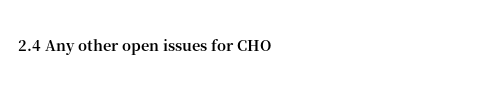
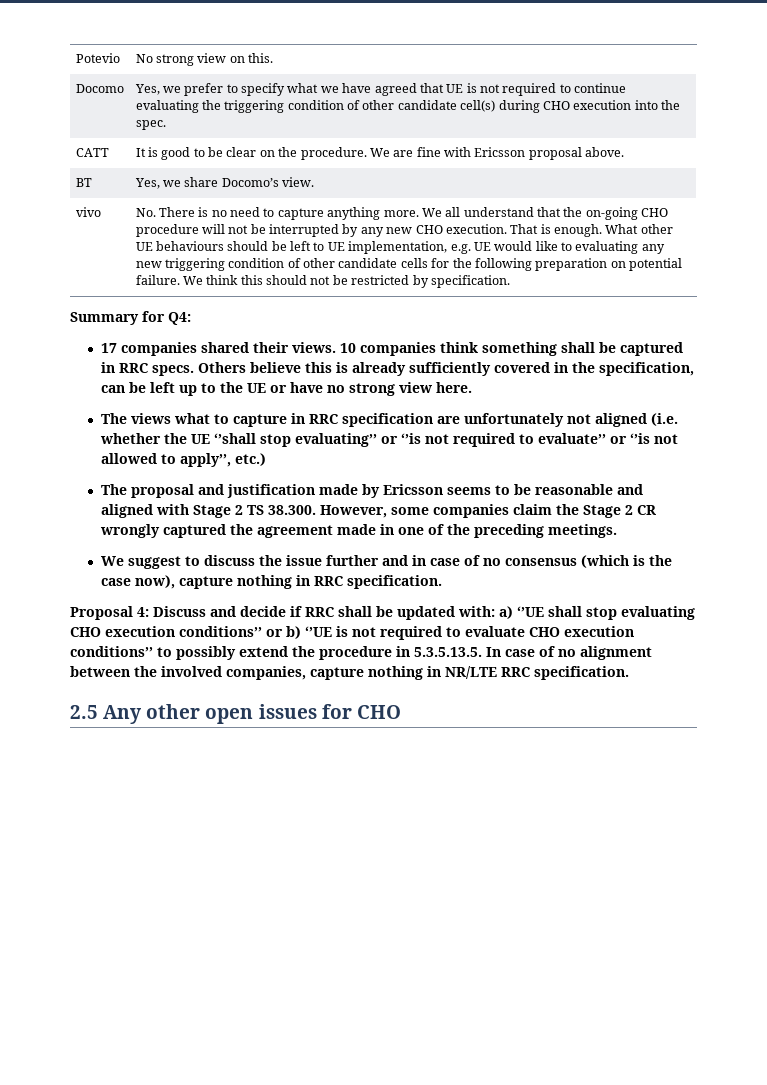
[18,40,41,51] 2.4 -> [75,53,120,63] [135,53,274,66] [75,84,124,93] [134,83,627,96] [135,100,681,113] [135,120,166,130] [75,148,109,157] [135,147,625,160] [75,178,92,187] [134,177,315,189] [75,207,101,217] [135,207,669,220] [135,224,673,237] [135,241,665,254] [135,258,683,271] [135,275,510,288] [70,311,191,325] [100,342,683,356] [100,362,694,376] [100,382,472,396] [100,413,678,427] [99,433,678,447] [100,453,266,467] [100,484,643,498] [100,504,656,518] [99,524,617,538] [100,555,672,569] [100,575,442,589] [70,606,695,620] [70,626,634,640] [70,646,652,660] [70,666,629,680] [70,705,98,719] Potevio | No strong view on this. // Docomo | Yes, we prefer to specify what we have agreed that UE is not required to continue evaluating the triggering condition of other candidate cell(s) during CHO execution into the spec. // CATT | It is good to be clear on the procedure. We are fine with Ericsson proposal above. // BT | Yes, we share Docomo’s view. // vivo | No. There is no need to capture anything more. We all understand that the on-going CHO procedure will not be interrupted by any new CHO execution. That is enough. What other UE behaviours should be left to UE implementation, e.g. UE would like to evaluating any new triggering condition of other candidate cells for the following preparation on potential failure. We think this should not be restricted by specification. // Summary for Q4: // 17 companies shared their views. 10 companies think something shall be captured in RRC specs. Others believe this is already sufficiently covered in the specification, can be left up to the UE or have no strong view here. // The views what to capture in RRC specification are unfortunately not aligned (i.e. whether the UE ‘’shall stop evaluating’’ or ‘’is not required to evaluate’’ or ‘’is not allowed to apply’’, etc.) // The proposal and justification made by Ericsson seems to be reasonable and aligned with Stage 2 TS 38.300. However, some companies claim the Stage 2 CR wrongly captured the agreement made in one of the preceding meetings. // We suggest to discuss the issue further and in case of no consensus (which is the case now), capture nothing in RRC specification. // Proposal 4: Discuss and decide if RRC shall be updated with: a) ‘’UE shall stop evaluating CHO execution conditions’’ or b) ‘’UE is not required to evaluate CHO execution conditions’’ to possibly extend the procedure in 5.3.5.13.5. In case of no alignment between the involved companies, capture nothing in NR/LTE RRC specification. // 2.5

